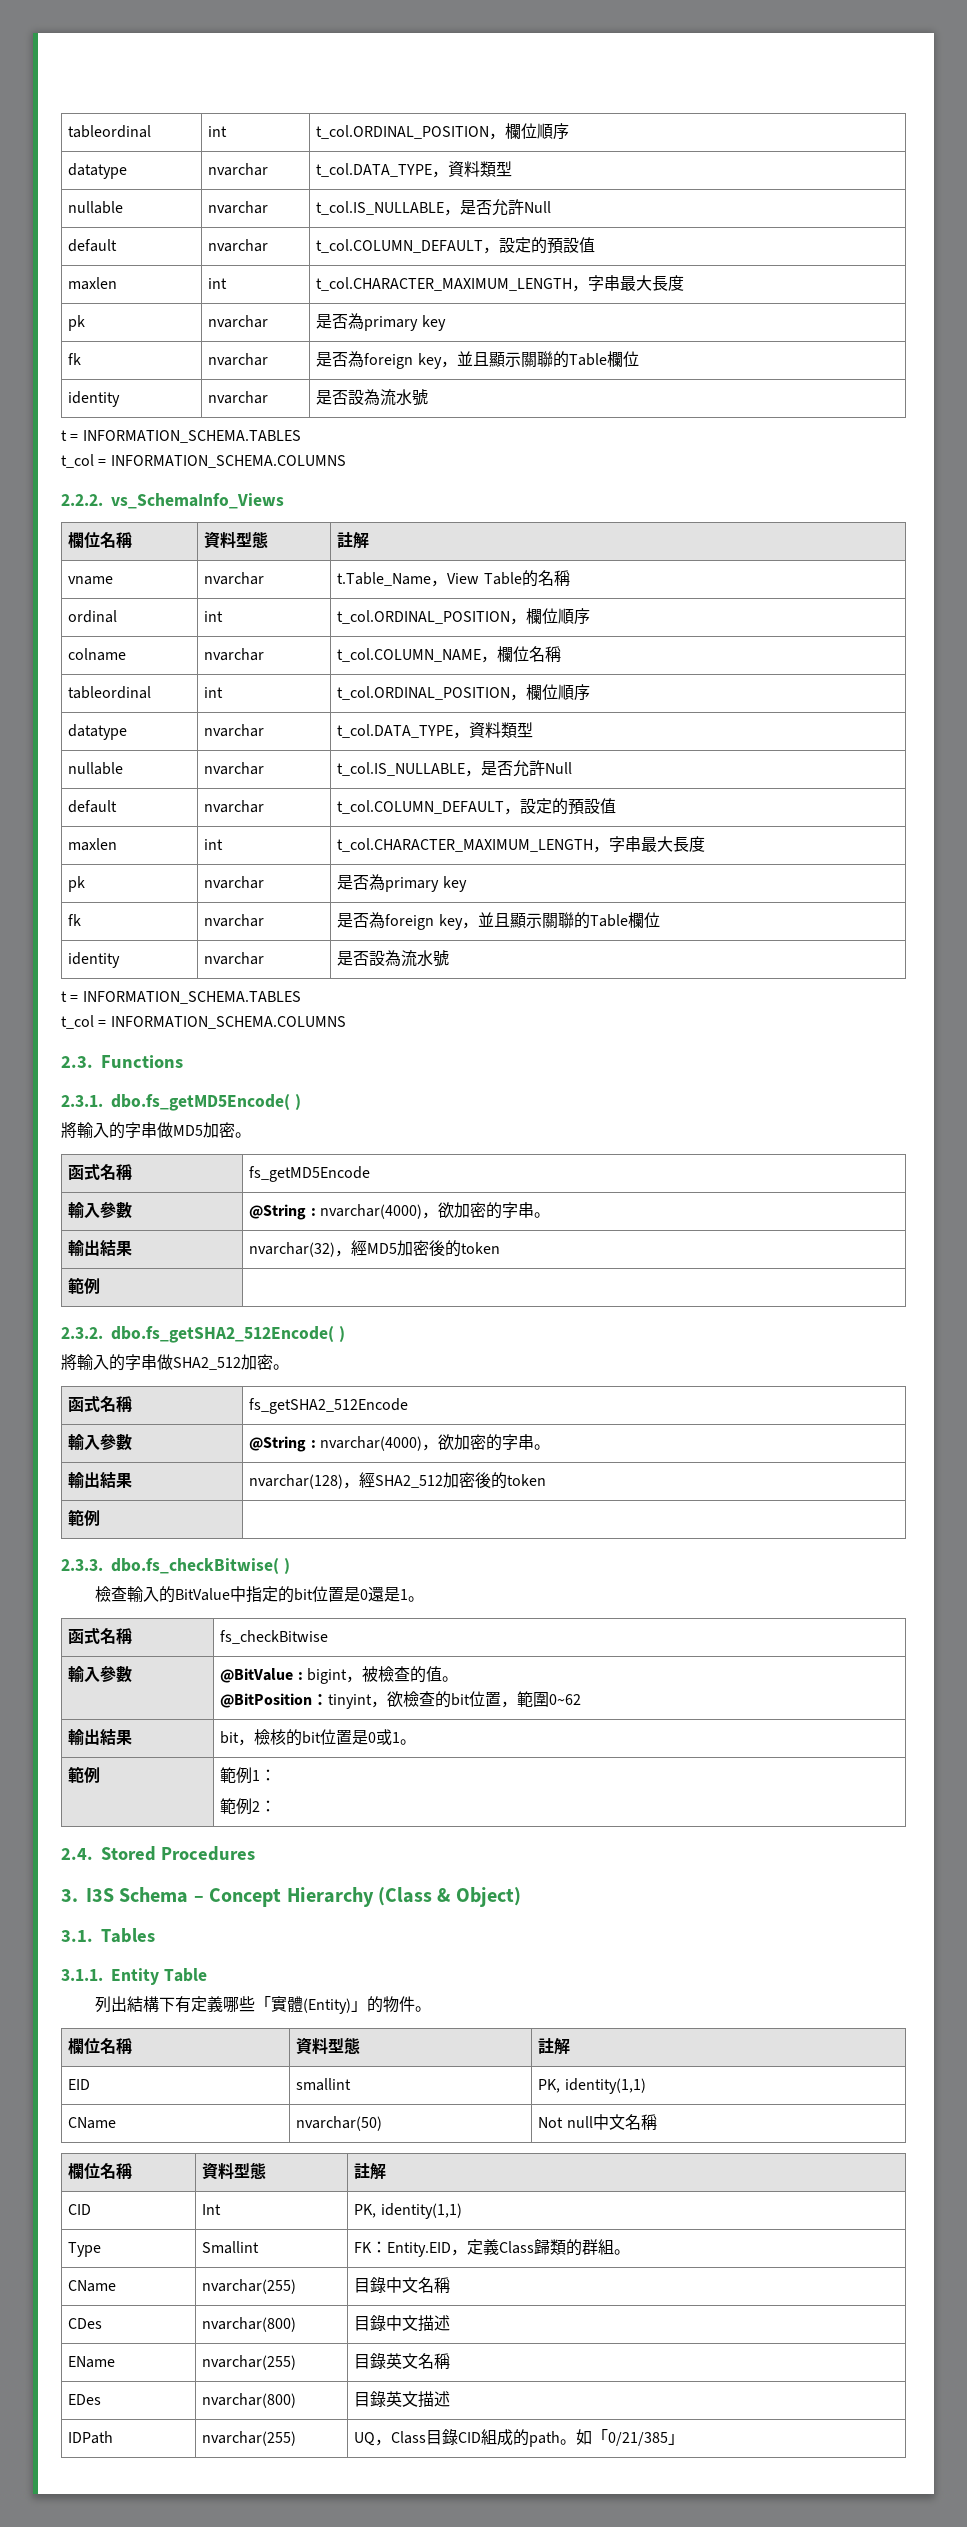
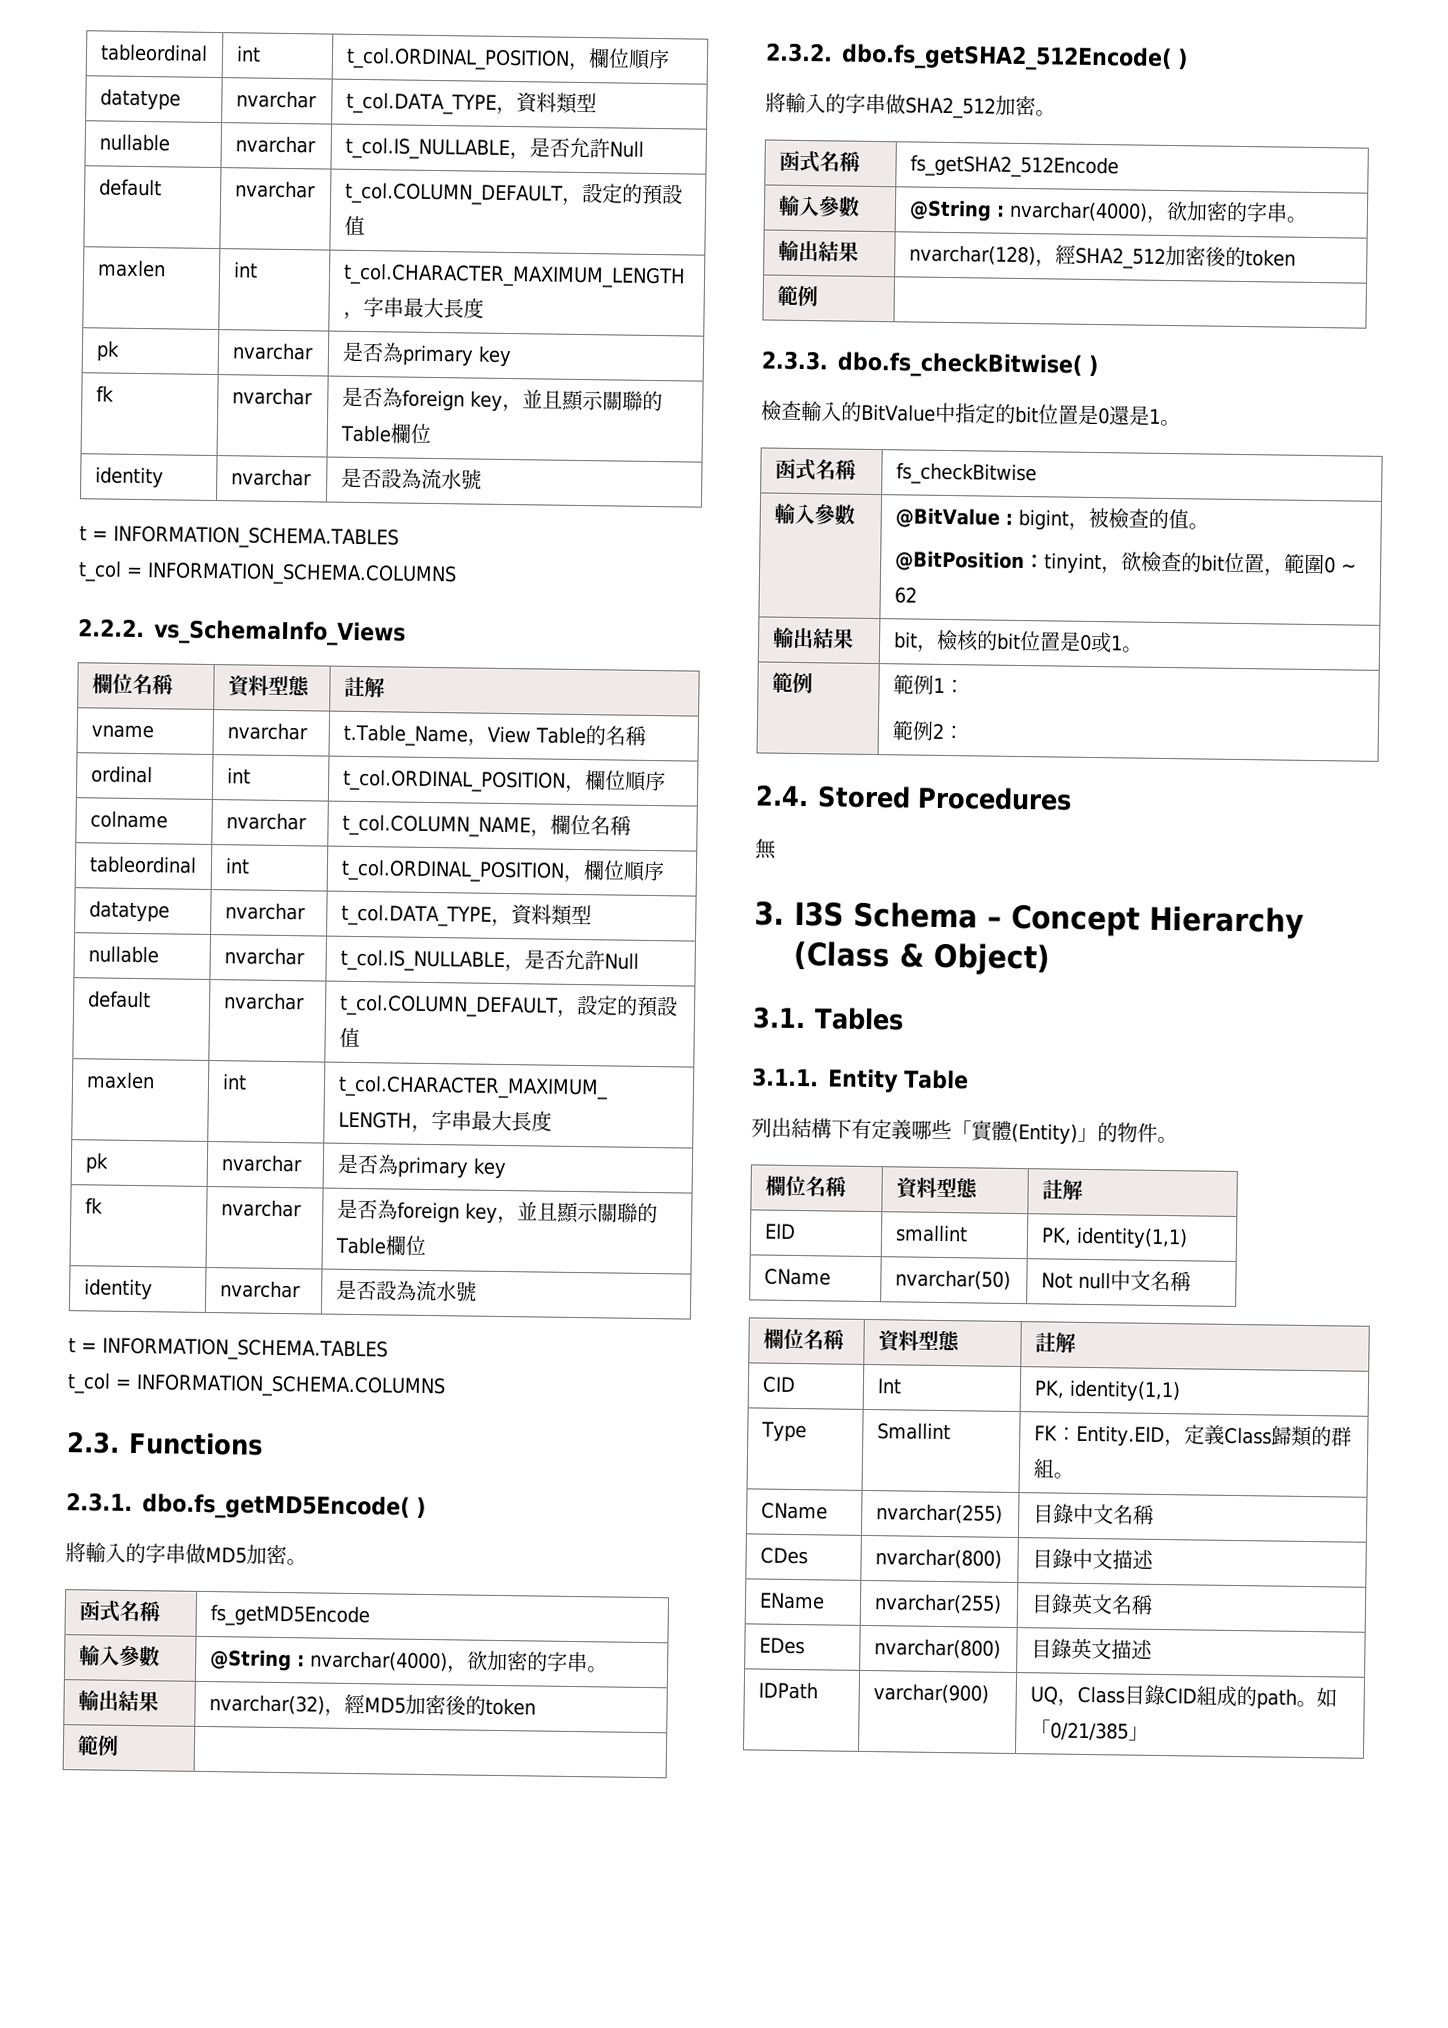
[549,1694,582,1705] 0~62 -> [1323,557,1357,574] [893,587,917,604] 0 ~ 62
(255, 1853) none -> [755,838,777,860] // 無
[202,2431,297,2446] nvarchar(255) -> [872,1683,989,1704] varchar(900)

